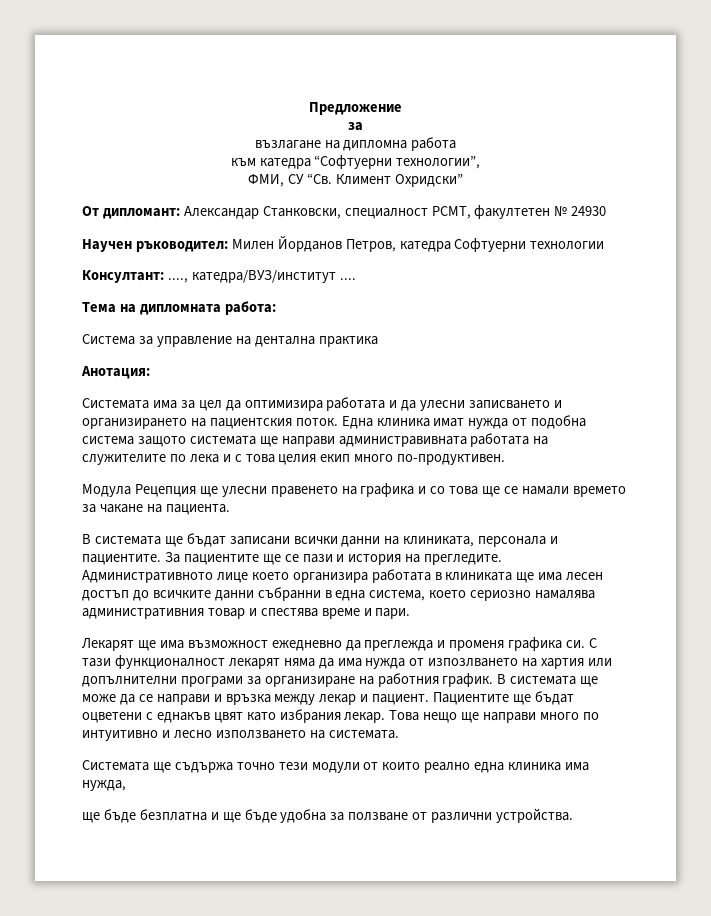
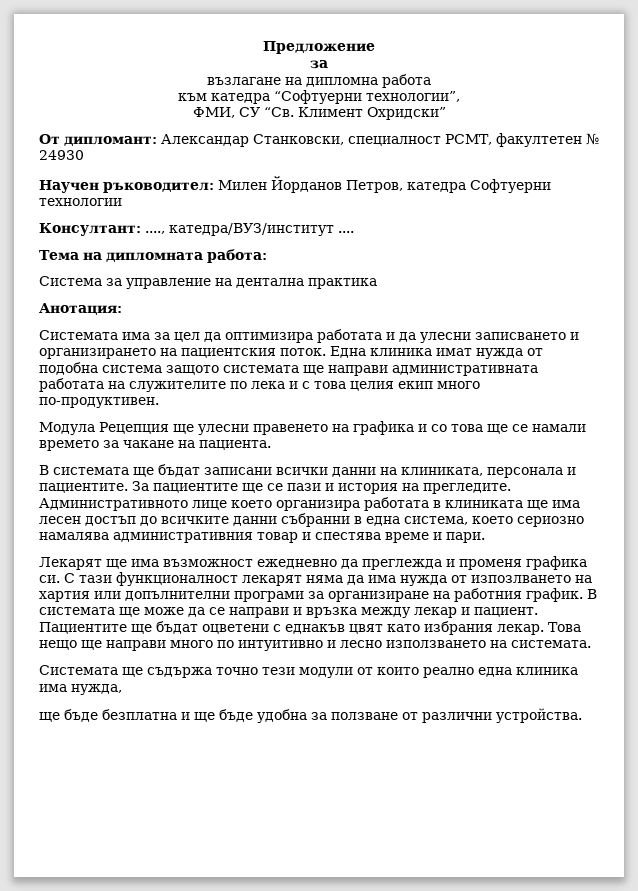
[338,436,467,447] администравивната -> [392,365,538,376] административната

